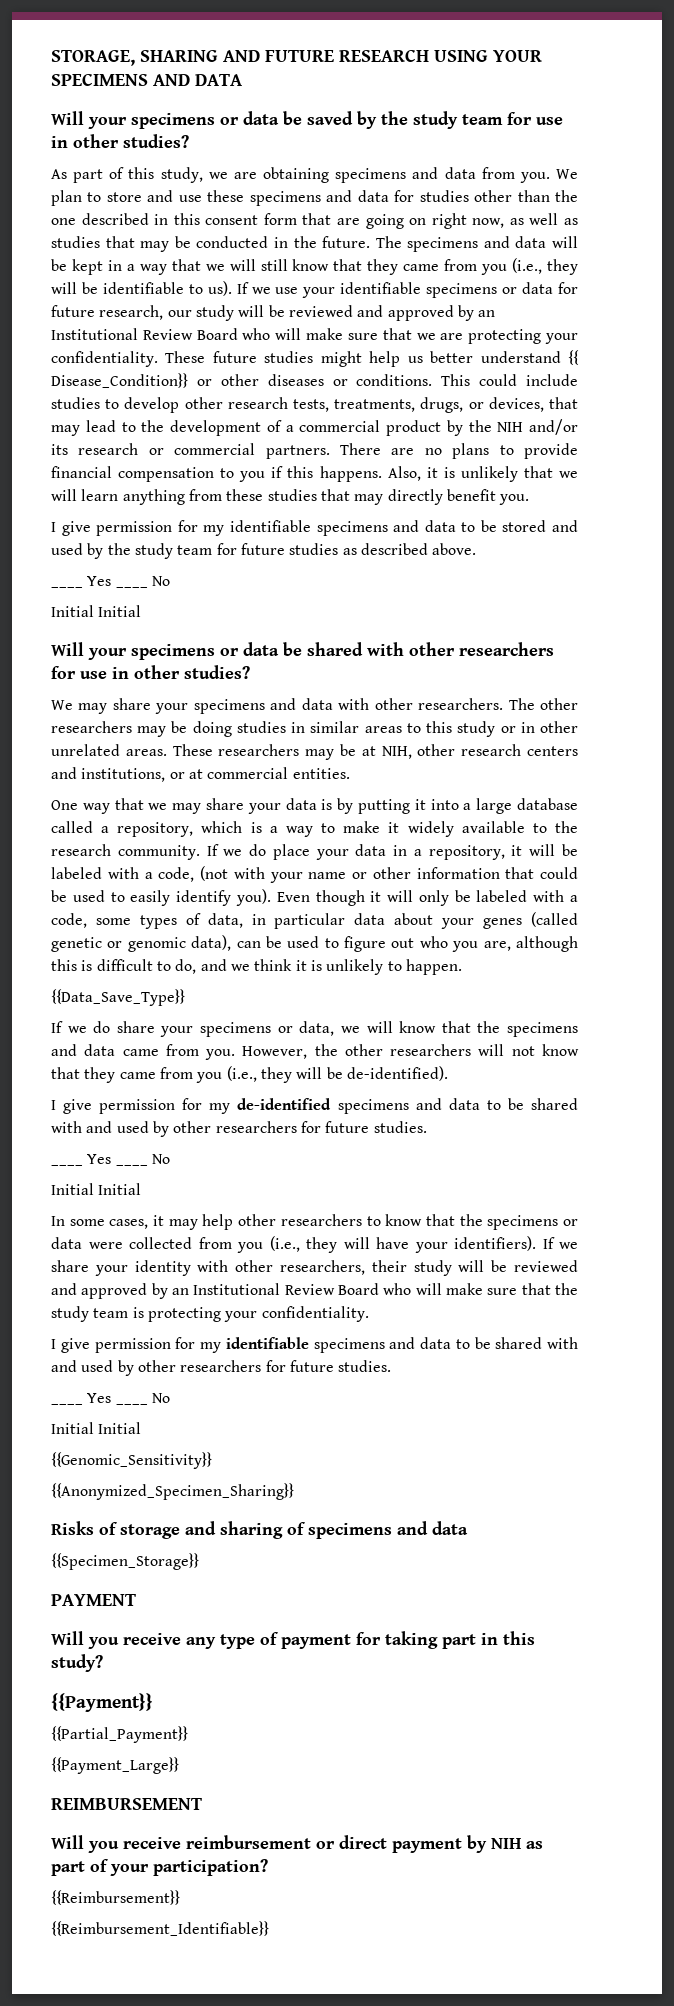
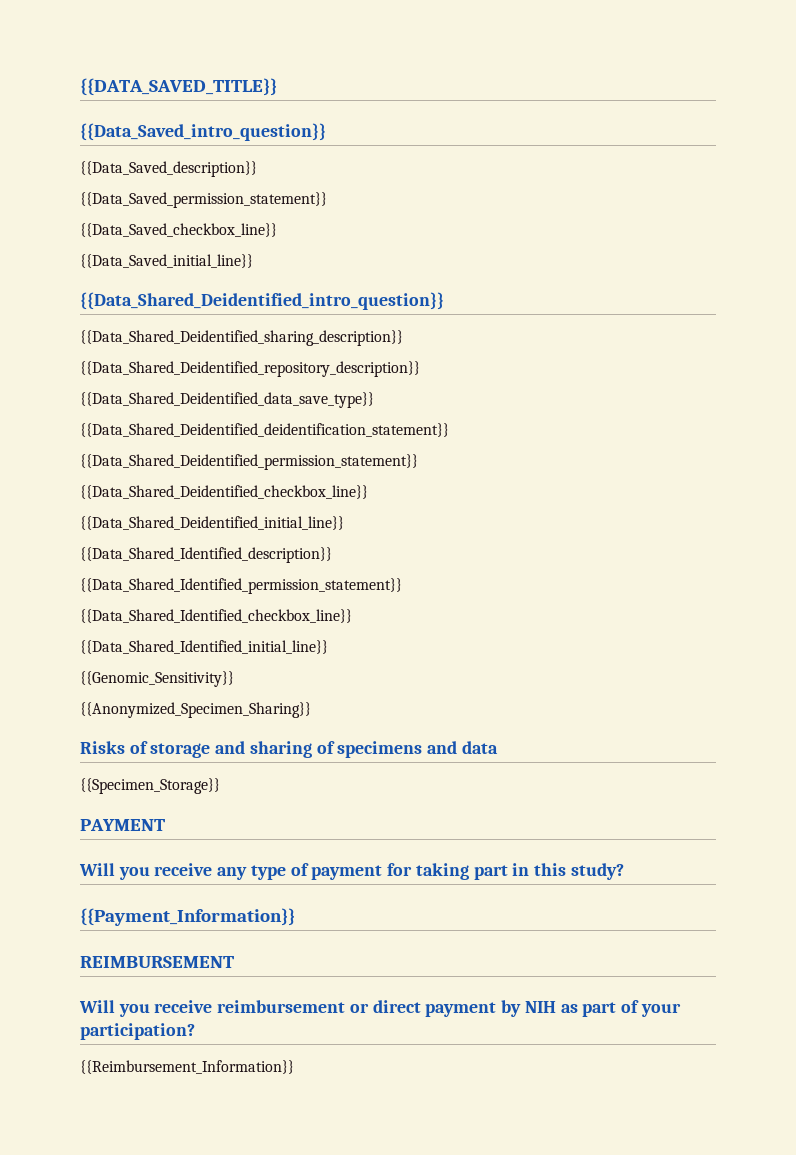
[51,49,542,66] [51,73,242,86] [51,111,563,129] [51,134,189,148] [51,167,578,183] [51,190,578,206] [51,213,578,229] [51,236,578,252] [51,258,578,275] [51,281,578,298] [51,305,496,321] [51,328,578,344] [51,350,580,367] [51,373,578,388] [51,397,578,413] [51,419,578,436] [51,443,578,459] [51,466,578,482] [51,489,530,505] [51,520,578,536] [51,543,477,559] [51,586,83,588] [87,576,112,586] [115,586,148,588] [151,576,170,586] [51,605,142,617] [51,642,554,660] [51,665,250,679] [51,698,578,714] [51,721,578,737] [51,744,578,760] [51,767,350,782] [51,798,579,814] [51,821,578,837] [51,844,578,860] [51,866,578,883] [51,889,578,906] [51,912,579,929] [51,935,578,952] [51,959,462,975] [51,989,185,1006] [51,1021,579,1037] [51,1044,579,1060] [51,1066,448,1083] [51,1098,579,1114] [51,1121,427,1137] [51,1164,83,1166] [87,1154,112,1164] [115,1164,148,1166] [151,1154,170,1164] [51,1183,142,1195] [51,1214,578,1230] [51,1236,578,1253] [51,1260,579,1276] [51,1283,578,1299] [51,1306,369,1322] [51,1337,578,1353] [51,1360,392,1376] [51,1403,83,1405] [87,1393,112,1403] [115,1403,148,1405] [151,1393,170,1403] [51,1422,142,1434] STORAGE, SHARING AND FUTURE RESEARCH USING YOUR SPECIMENS AND DATA // Will your specimens or data be saved by the study team for use in other studies? // As part of this study, we are obtaining specimens and data from you. We plan to store and use these specimens and data for studies other than the one described in this consent form that are going on right now, as well as studies that may be conducted in the future. The specimens and data will be kept in a way that we will still know that they came from you (i.e., they will be identifiable to us). If we use your identifiable specimens or data for future research, our study will be reviewed and approved by an Institutional Review Board who will make sure that we are protecting your confidentiality. These future studies might help us better understand {{ Disease_Condition}} or other diseases or conditions. This could include studies to develop other research tests, treatments, drugs, or devices, that may lead to the development of a commercial product by the NIH and/or its research or commercial partners. There are no plans to provide financial compensation to you if this happens. Also, it is unlikely that we will learn anything from these studies that may directly benefit you. // I give permission for my identifiable specimens and data to be stored and used by the study team for future studies as described above. // ____ Yes ____ No // Initial Initial // Will your specimens or data be shared with other researchers for use in other studies? // We may share your specimens and data with other researchers. The other researchers may be doing studies in similar areas to this study or in other unrelated areas. These researchers may be at NIH, other research centers and institutions, or at commercial entities. // One way that we may share your data is by putting it into a large database called a repository, which is a way to make it widely available to the research community. If we do place your data in a repository, it will be labeled with a code, (not with your name or other information that could be used to easily identify you). Even though it will only be labeled with a code, some types of data, in particular data about your genes (called genetic or genomic data), can be used to figure out who you are, although this is difficult to do, and we think it is unlikely to happen. // {{Data_Save_Type}} // If we do share your specimens or data, we will know that the specimens and data came from you. However, the other researchers will not know that they came from you (i.e., they will be de-identified). // I give permission for my de-identified specimens and data to be shared with and used by other researchers for future studies. // ____ Yes ____ No // Initial Initial // In some cases, it may help other researchers to know that the specimens or data were collected from you (i.e., they will have your identifiers). If we share your identity with other researchers, their study will be reviewed and approved by an Institutional Review Board who will make sure that the study team is protecting your confidentiality. // I give permission for my identifiable specimens and data to be shared with and used by other researchers for future studies. // ____ Yes ____ No // Initial Initial -> [80,78,277,96] [80,123,326,141] [80,161,257,177] [80,192,327,208] [80,223,277,237] [80,254,253,268] [80,292,444,310] [80,330,403,346] [80,361,420,377] [80,392,374,408] [80,423,449,437] [80,454,418,470] [80,485,368,499] [80,516,344,530] [80,547,332,563] [80,578,402,594] [80,609,352,623] [80,640,328,654] {{DATA_SAVED_TITLE}} // {{Data_Saved_intro_question}} // {{Data_Saved_description}} // {{Data_Saved_permission_statement}} // {{Data_Saved_checkbox_line}} // {{Data_Saved_initial_line}} // {{Data_Shared_Deidentified_intro_question}} // {{Data_Shared_Deidentified_sharing_description}} // {{Data_Shared_Deidentified_repository_description}} // {{Data_Shared_Deidentified_data_save_type}} // {{Data_Shared_Deidentified_deidentification_statement}} // {{Data_Shared_Deidentified_permission_statement}} // {{Data_Shared_Deidentified_checkbox_line}} // {{Data_Shared_Deidentified_initial_line}} // {{Data_Shared_Identified_description}} // {{Data_Shared_Identified_permission_statement}} // {{Data_Shared_Identified_checkbox_line}} // {{Data_Shared_Identified_initial_line}}
[51,1693,153,1712] [51,1726,188,1743] [51,1757,179,1774] {{Payment}} // {{Partial_Payment}} // {{Payment_Large}} -> [80,908,295,926] {{Payment_Information}}
[51,1890,180,1905] [51,1921,269,1936] {{Reimbursement}} // {{Reimbursement_Identifiable}} -> [80,1060,294,1074] {{Reimbursement_Information}}

